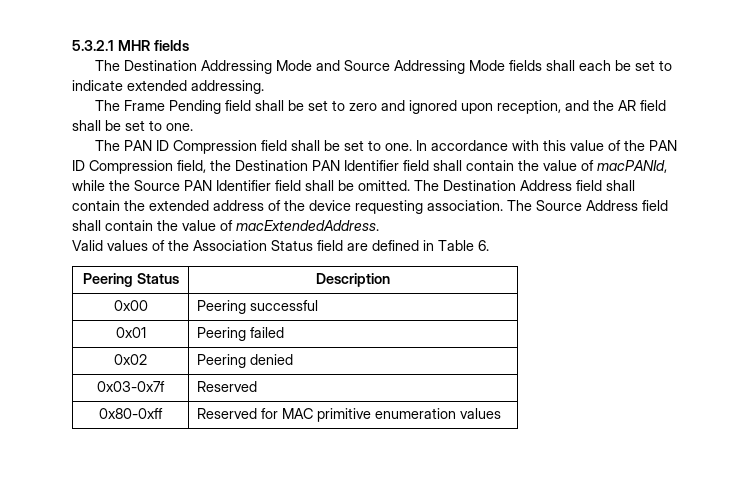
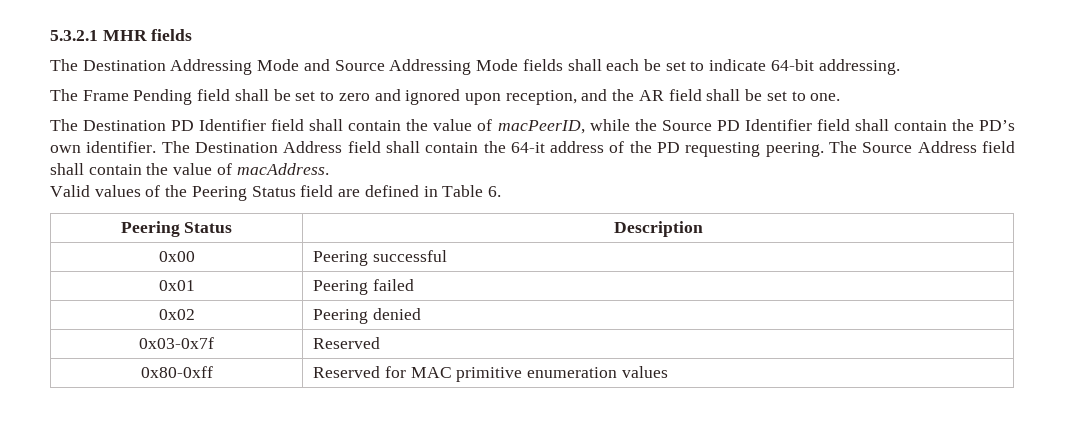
[127,80,187,91] extended -> [770,59,814,71] 64-bit
[123,140,677,154] [72,160,340,174] PAN ID Compression field shall be set to one. In accordance with this value of the PAN ID Compression field, the Destination PAN -> [83,120,195,131] Destination PD
[597,160,667,173] macPANId, -> [497,120,585,134] macPeerID,
[184,180,410,191] PAN Identifier field shall be omitted. -> [716,119,1015,131] [50,141,157,153] PD Identifier field shall contain the PD’s own identifier.
[149,200,209,211] extended -> [510,142,545,153] 64-it
[309,200,503,214] device requesting association. -> [657,142,824,157] PD requesting peering.
[236,220,379,231] macExtendedAddress. -> [236,163,329,175] macAddress.
[193,240,267,251] Association -> [191,186,247,201] Peering

